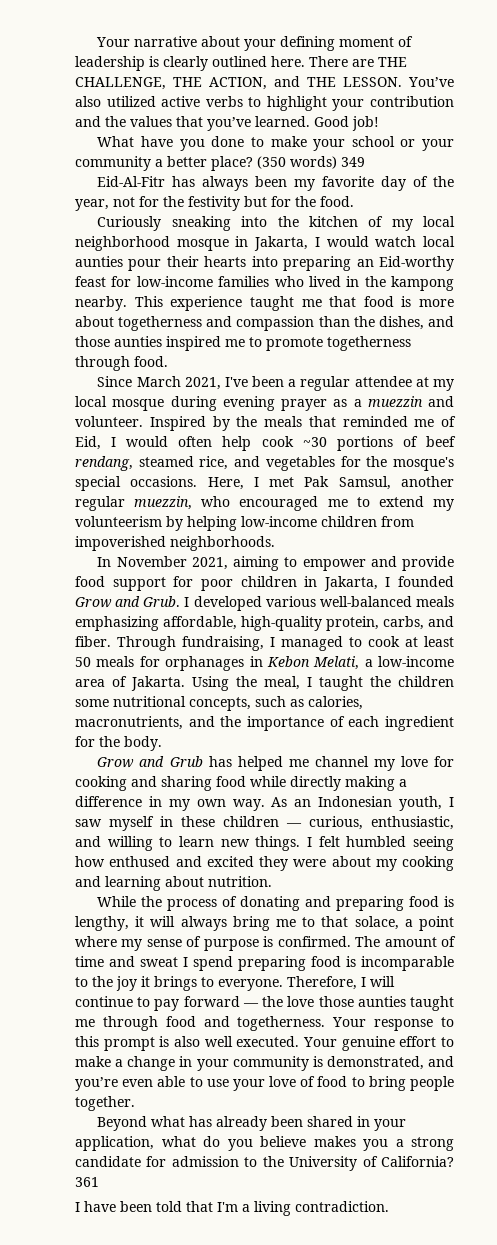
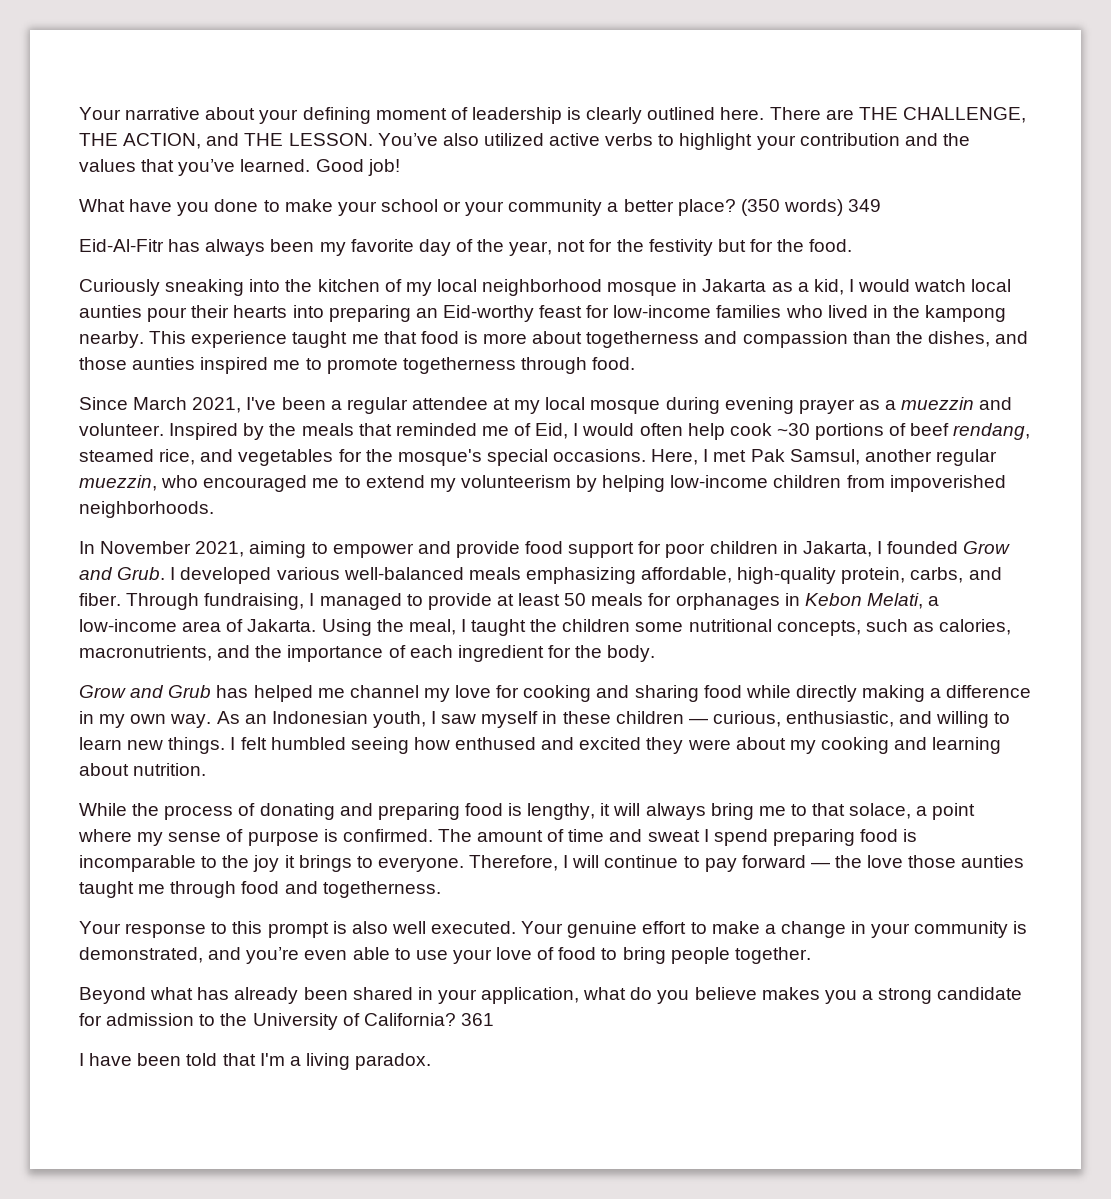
[254,236,309,251] Jakarta, -> [702,279,844,295] Jakarta as a kid,
[368,636,400,647] cook -> [427,593,492,610] provide
(326, 1023) none -> (441, 889) //
[295,1201,389,1212] contradiction. -> [355,1053,432,1070] paradox.

